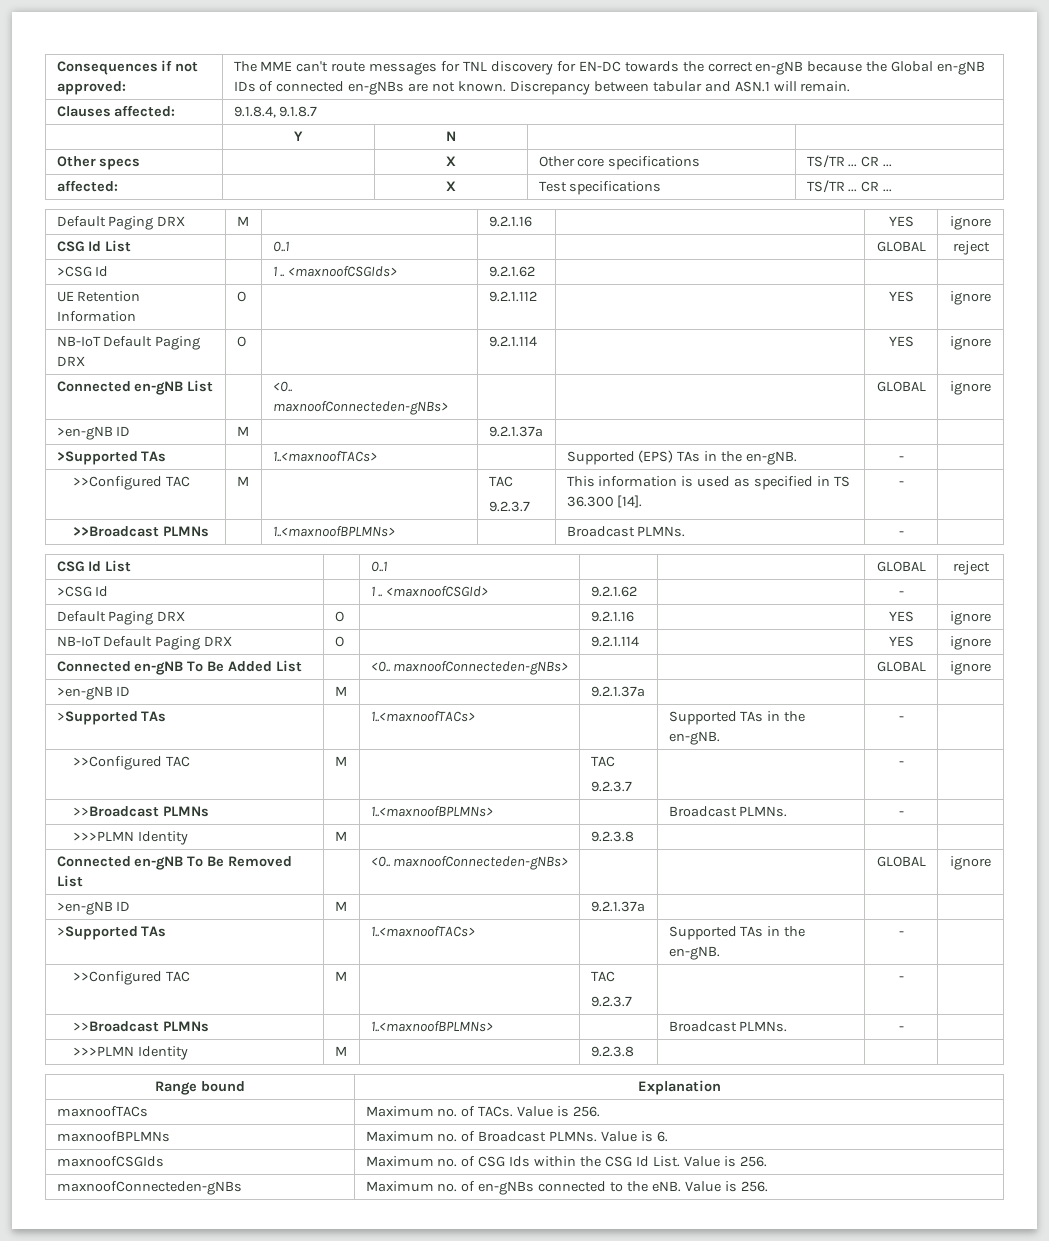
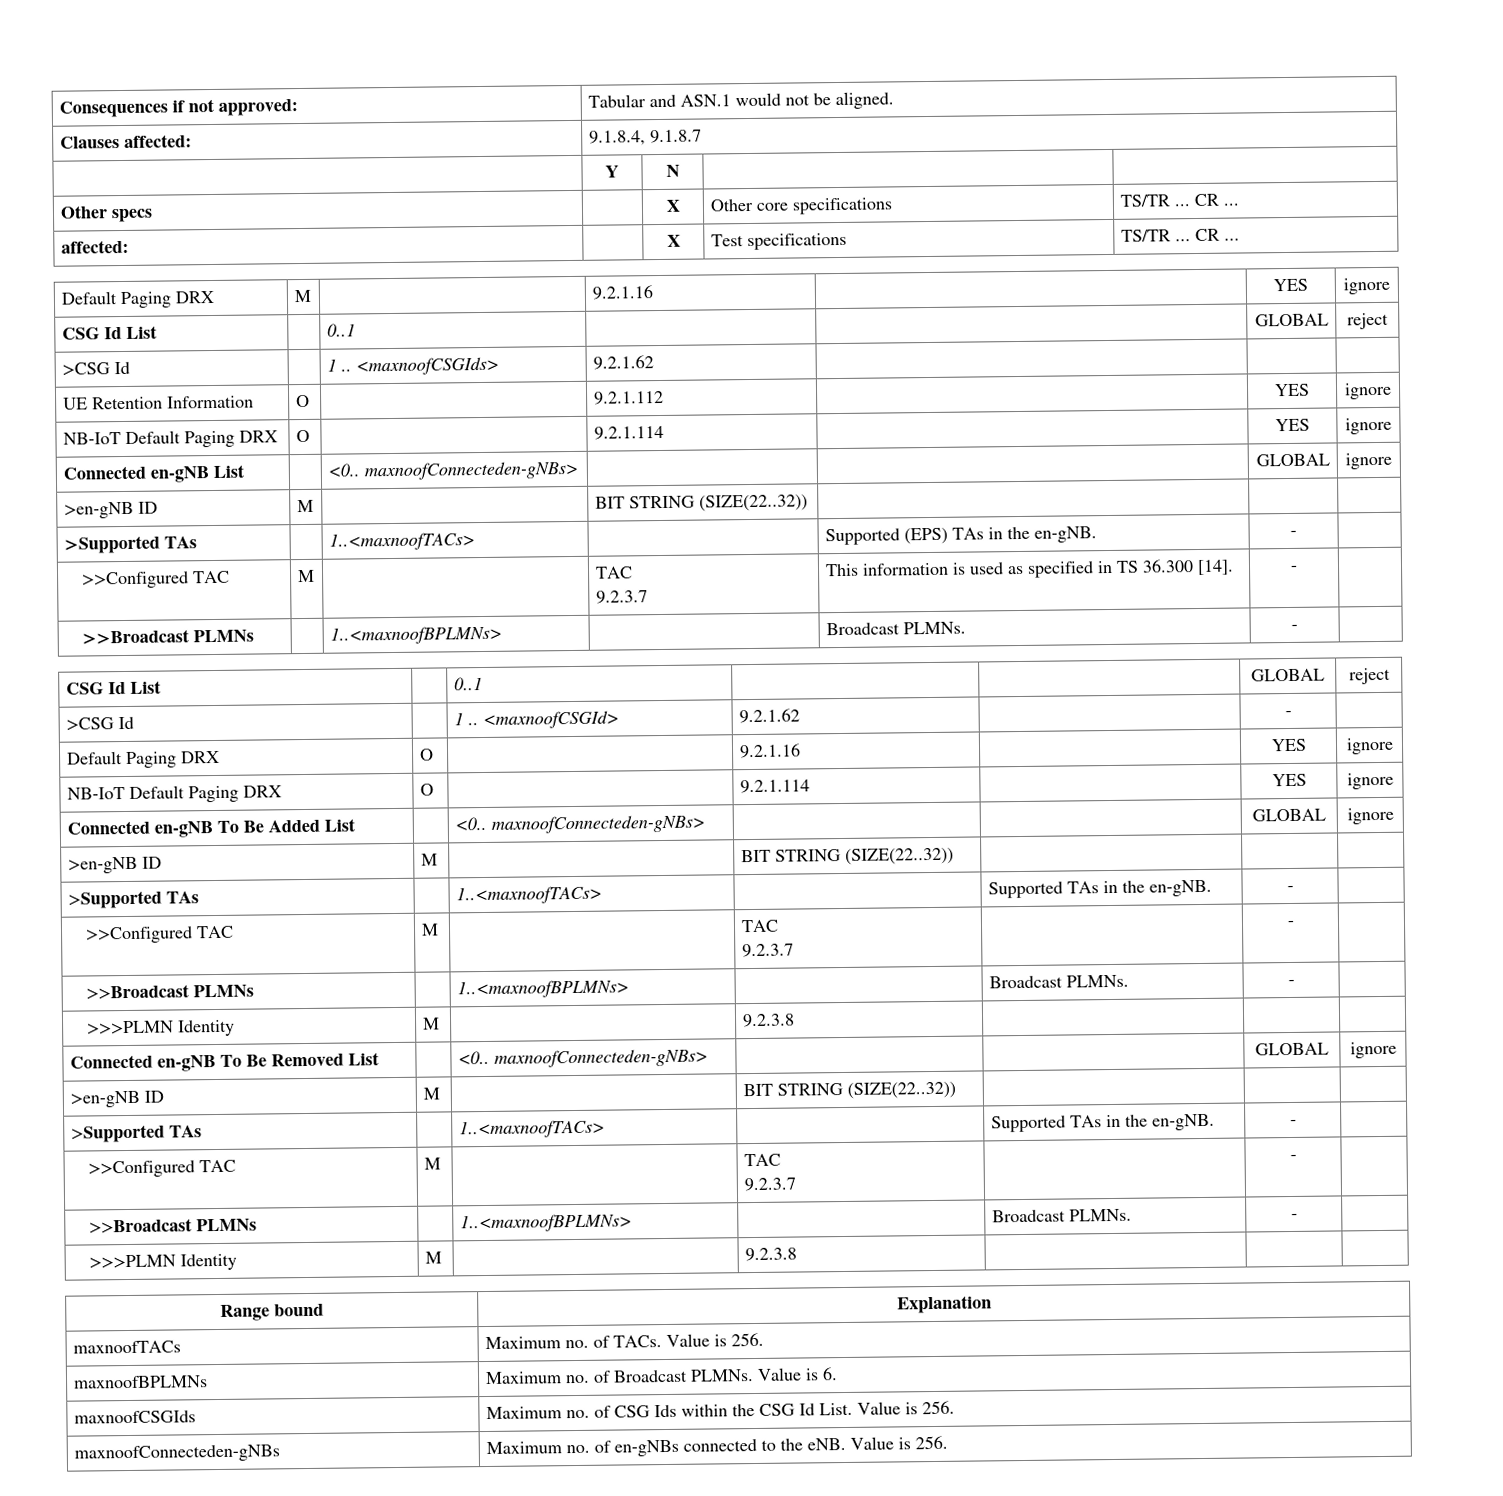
[233,61,986,75] [233,81,851,95] The MME can't route messages for TNL discovery for EN-DC towards the correct en-gNB because the Global en-gNB IDs of connected en-gNBs are not known. Discrepancy between tabular and ASN.1 will remain. -> [587,91,894,110] Tabular and ASN.1 would not be aligned.
[488,426,543,437] 9.2.1.37a -> [594,494,808,512] BIT STRING (SIZE(22..32))
[590,686,645,697] 9.2.1.37a -> [740,847,954,865] BIT STRING (SIZE(22..32))
[590,901,645,912] 9.2.1.37a -> [742,1081,956,1099] BIT STRING (SIZE(22..32))

